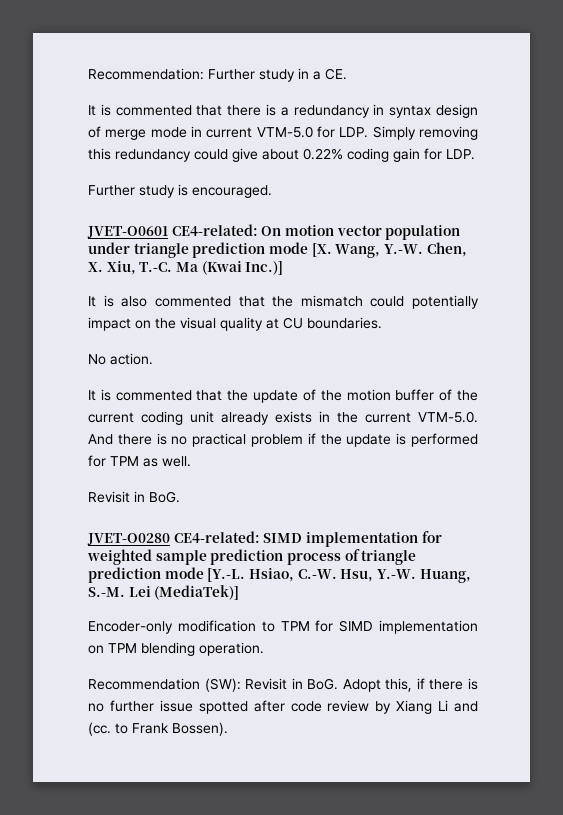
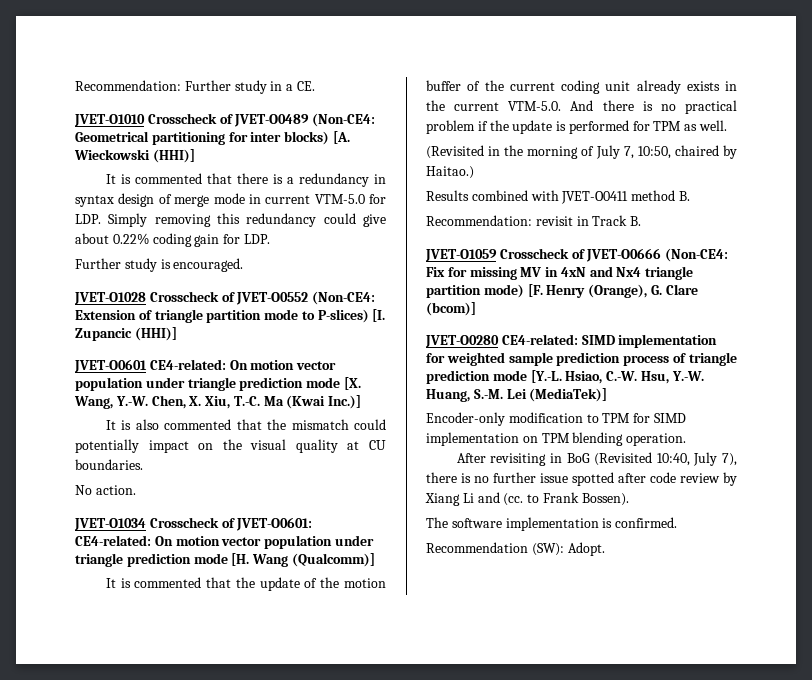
(347, 74) none -> [74,113,376,127] [75,131,350,145] [74,149,195,163] // JVET-O1010 Crosscheck of JVET-O0489 (Non-CE4: Geometrical partitioning for inter blocks) [A. Wieckowski (HHI)]
(272, 191) none -> [74,291,376,305] [75,309,386,323] [75,327,177,341] // JVET-O1028 Crosscheck of JVET-O0552 (Non-CE4: Extension of triangle partition mode to P-slices) [I. Zupancic (HHI)]
(153, 359) none -> [74,517,313,531] [75,535,374,549] [75,553,375,567] // JVET-O1034 Crosscheck of JVET-O0601: CE4-related: On motion vector population under triangle prediction mode [H. Wang (Qualcomm)]
[88,491,180,503] Revisit in BoG. -> [426,145,737,159] [426,166,474,179] [426,190,690,204] [426,215,642,226] [425,248,729,262] [426,266,694,280] [426,284,698,298] [426,302,476,316] (Revisited in the morning of July 7, 10:50, chaired by Haitao.) // Results combined with JVET-O0411 method B. // Recommendation: revisit in Track B. // JVET-O1059 Crosscheck of JVET-O0666 (Non-CE4: Fix for missing MV in 4xN and Nx4 triangle partition mode) [F. Henry (Orange), G. Clare (bcom)]
[88,678,425,692] Recommendation (SW): Revisit in BoG. Adopt this, if -> [456,452,737,466] After revisiting in BoG (Revisited 10:40, July 7),
(228, 729) none -> [426,517,678,531] [426,542,605,556] // The software implementation is confirmed. // Recommendation (SW): Adopt.

